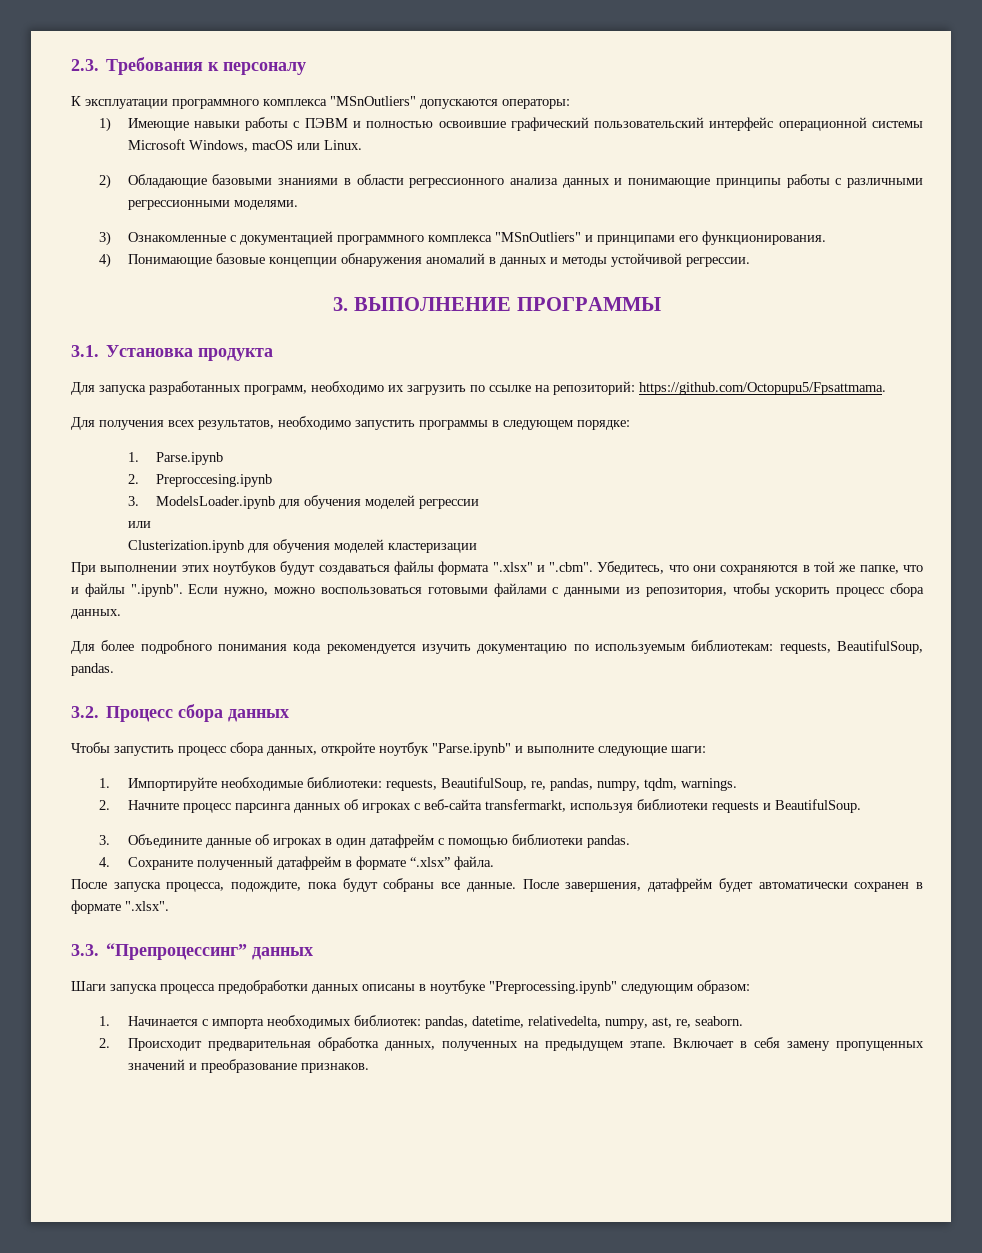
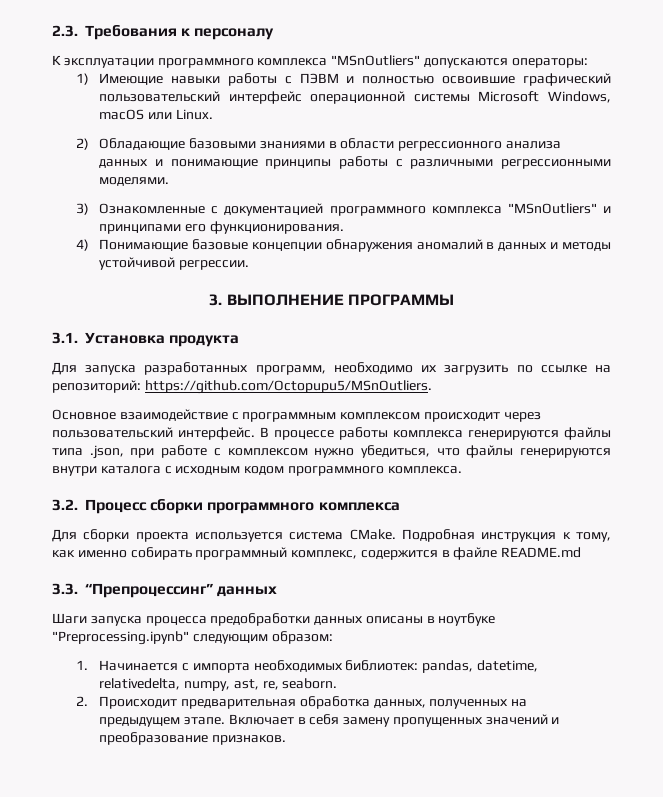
[639,382,886,395] [71,416,630,430] [127,452,223,465] [127,474,272,487] [127,495,479,509] [127,521,151,528] [127,539,477,553] [71,561,923,575] [71,583,924,597] [71,609,121,619] [71,640,924,654] [71,663,114,676] [71,704,290,722] [71,742,706,756] [99,777,737,791] [99,799,861,813] [99,834,630,848] [99,856,494,870] [71,878,924,892] [71,900,169,914] https://github.com/Octopupu5/Fpsattmama. // Для получения всех результатов, необходимо запустить программы в следующем порядке: // 1. Parse.ipynb // 2. Preproccesing.ipynb // 3. ModelsLoader.ipynb для обучения моделей регрессии // или // Clusterization.ipynb для обучения моделей кластеризации // При выполнении этих ноутбуков будут создаваться файлы формата ".xlsx" и ".cbm". Убедитесь, что они сохраняются в той же папке, что и файлы ".ipynb". Если нужно, можно воспользоваться готовыми файлами с данными из репозитория, чтобы ускорить процесс сбора данных. // Для более подробного понимания кода рекомендуется изучить документацию по используемым библиотекам: requests, BeautifulSoup, pandas. // 3.2. Процесс сбора данных // Чтобы запустить процесс сбора данных, откройте ноутбук "Parse.ipynb" и выполните следующие шаги: // 1. Импортируйте необходимые библиотеки: requests, BeautifulSoup, re, pandas, numpy, tqdm, warnings. // 2. Начните процесс парсинга данных об игроках с веб-сайта transfermarkt, используя библиотеки requests и BeautifulSoup. // 3. Объедините данные об игроках в один датафрейм с помощью библиотеки pandas. // 4. Сохраните полученный датафрейм в формате “.xlsx” файла. // После запуска процесса, подождите, пока будут собраны все данные. После завершения, датафрейм будет автоматически сохранен в формате ".xlsx". -> [144,380,432,394] [52,409,541,422] [52,427,611,440] [52,445,611,459] [52,466,462,476] [52,499,400,514] [52,529,611,542] [52,547,582,560] https://github.com/Octopupu5/MSnOutliers. // Основное взаимодействие с программным комплексом происходит через пользовательский интерфейс. В процессе работы комплекса генерируются файлы типа .json, при работе с комплексом нужно убедиться, что файлы генерируются внутри каталога с исходным кодом программного комплекса. // 3.2. Процесс сборки программного комплекса // Для сборки проекта используется система CMake. Подробная инструкция к тому, как именно собирать программный комплекс, содержится в файле README.md

